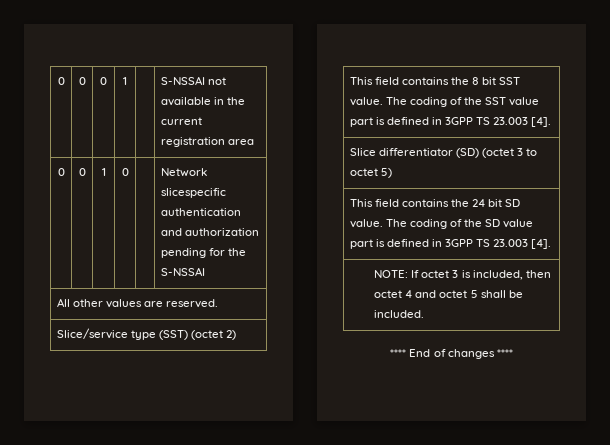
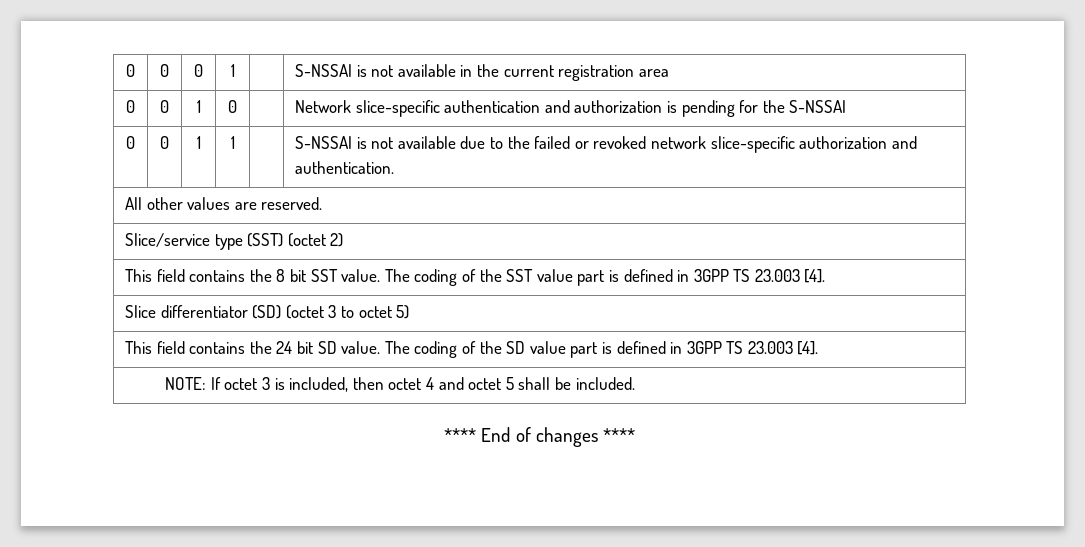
(205, 80) none -> [356,65,367,77] is
[160,188,226,198] slicespecific -> [355,100,440,117] slice-specific
(259, 232) none -> [667,101,678,113] is
(205, 271) none -> [126,136,135,149] [160,136,169,149] [196,136,201,149] [230,136,235,149] [295,136,917,153] [295,161,395,174] // 0 | 0 | 1 | 1 | | S-NSSAI is not available due to the failed or revoked network slice-specific authorization and authentication.

